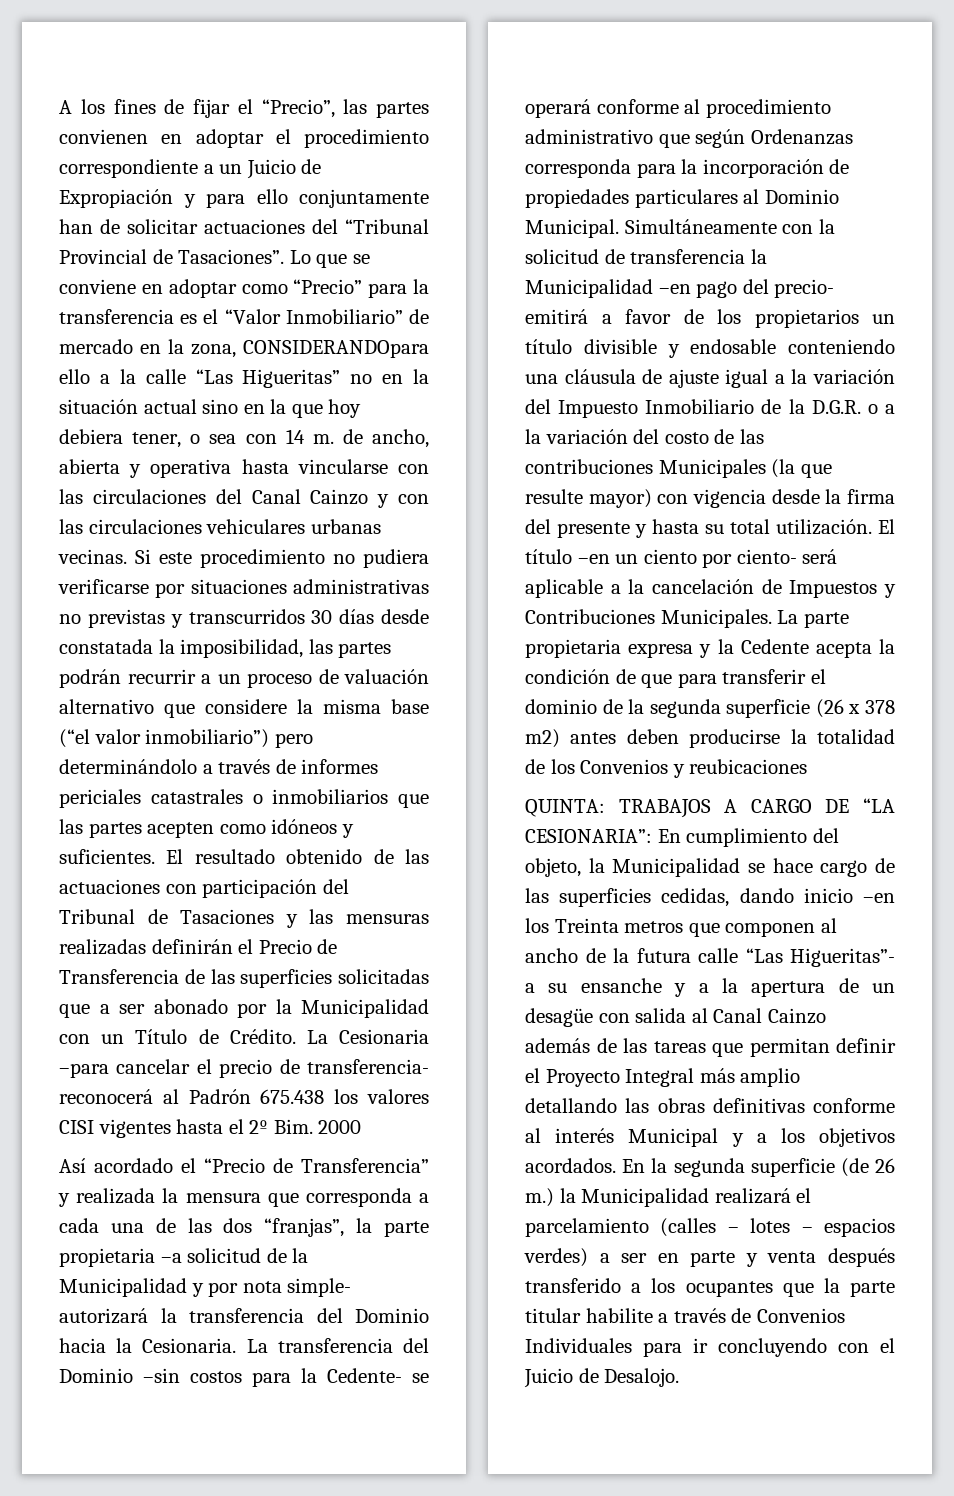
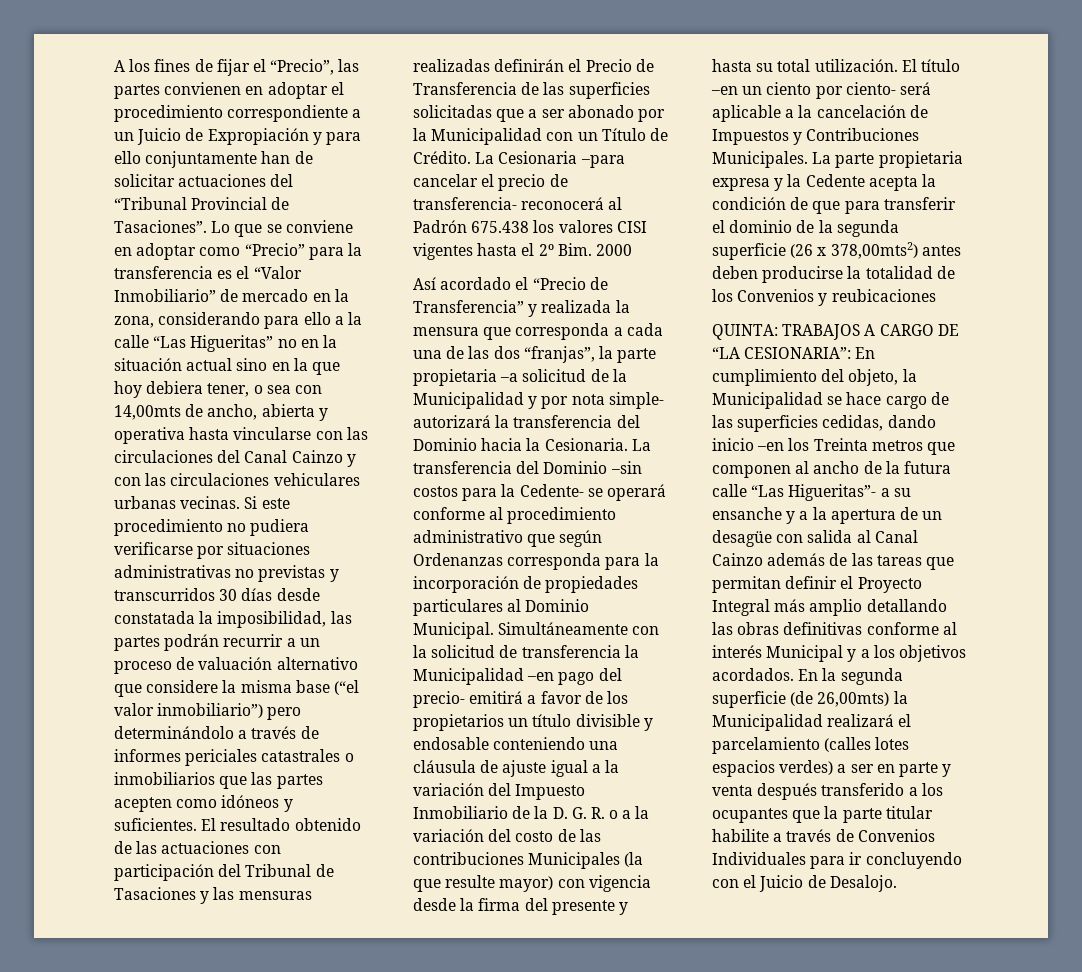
[243,340,429,358] CONSIDERANDOpara -> [158,312,300,329] considerando para
[285,429,334,444] 14 m. -> [114,405,181,420] 14,00mts
[811,400,861,414] D.G.R. -> [552,807,605,819] D. G. R.
[865,700,895,714] [525,729,560,748] 378 m2) -> [830,242,918,259] 378,00mts2)
[875,1158,895,1173] [525,1188,554,1207] 26 m.) -> [817,692,890,707] 26,00mts)
[727,1218,813,1233] – lotes – -> [875,737,910,750] lotes

